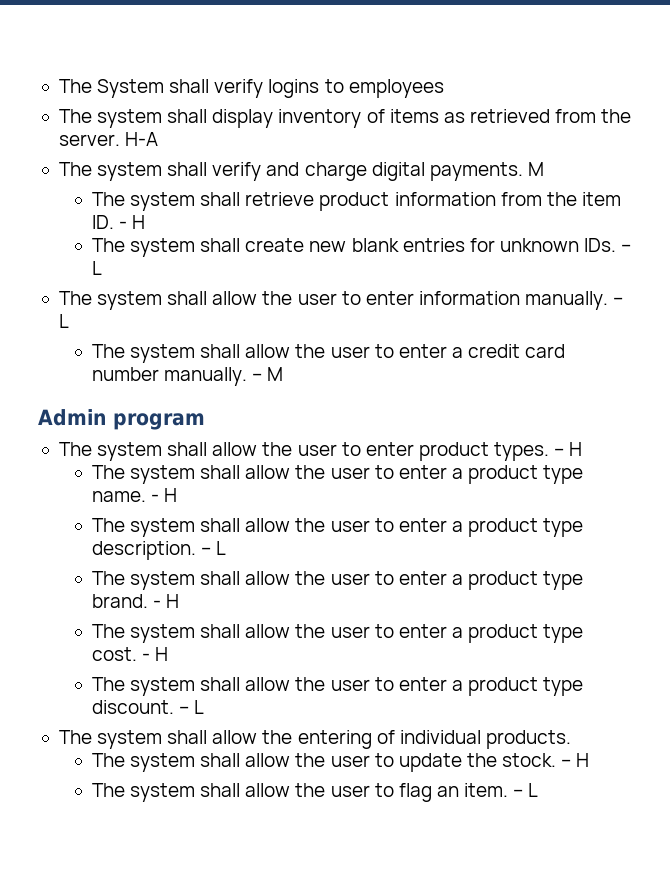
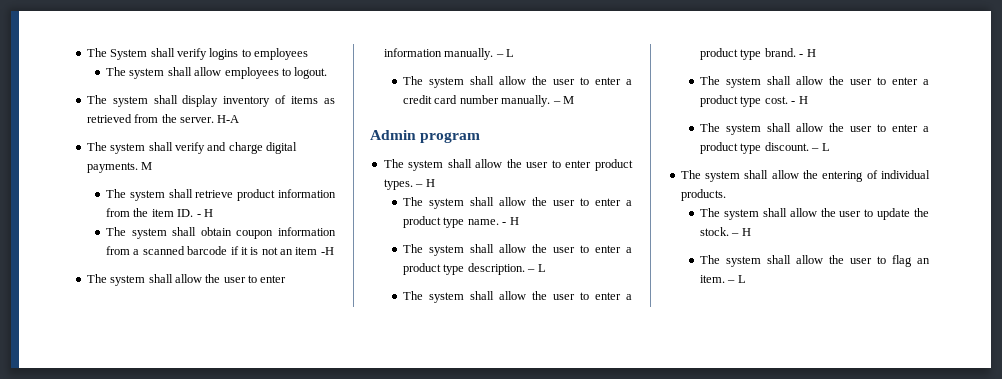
(444, 88) none -> [106,67,328,79] // The system shall allow employees to logout.
[245,238,632,252] [91,261,102,275] create new blank entries for unknown IDs. – L -> [200,227,336,239] [106,246,334,255] obtain coupon information from a scanned barcode if it is not an item -H

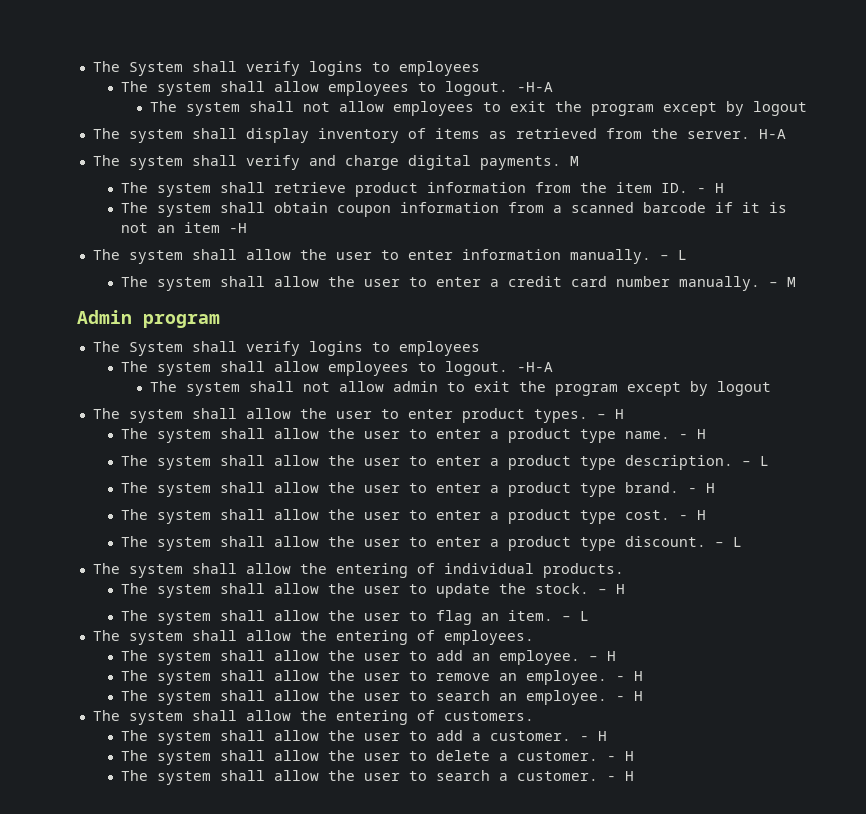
(328, 73) none -> [517,82,554,92] [149,101,807,116] -H-A // The system shall not allow employees to exit the program except by logout
(481, 137) none -> [92,341,480,356] [121,361,554,376] [149,381,771,396] // The System shall verify logins to employees // The system shall allow employees to logout. -H-A // The system shall not allow admin to exit the program except by logout
(746, 279) none -> [92,630,534,645] [121,650,617,665] [121,670,644,685] [121,690,644,705] [92,710,534,725] [121,730,608,745] [121,750,635,765] [121,770,635,785] // The system shall allow the entering of employees. // The system shall allow the user to add an employee. – H // The system shall allow the user to remove an employee. - H // The system shall allow the user to search an employee. - H // The system shall allow the entering of customers. // The system shall allow the user to add a customer. - H // The system shall allow the user to delete a customer. - H // The system shall allow the user to search a customer. - H

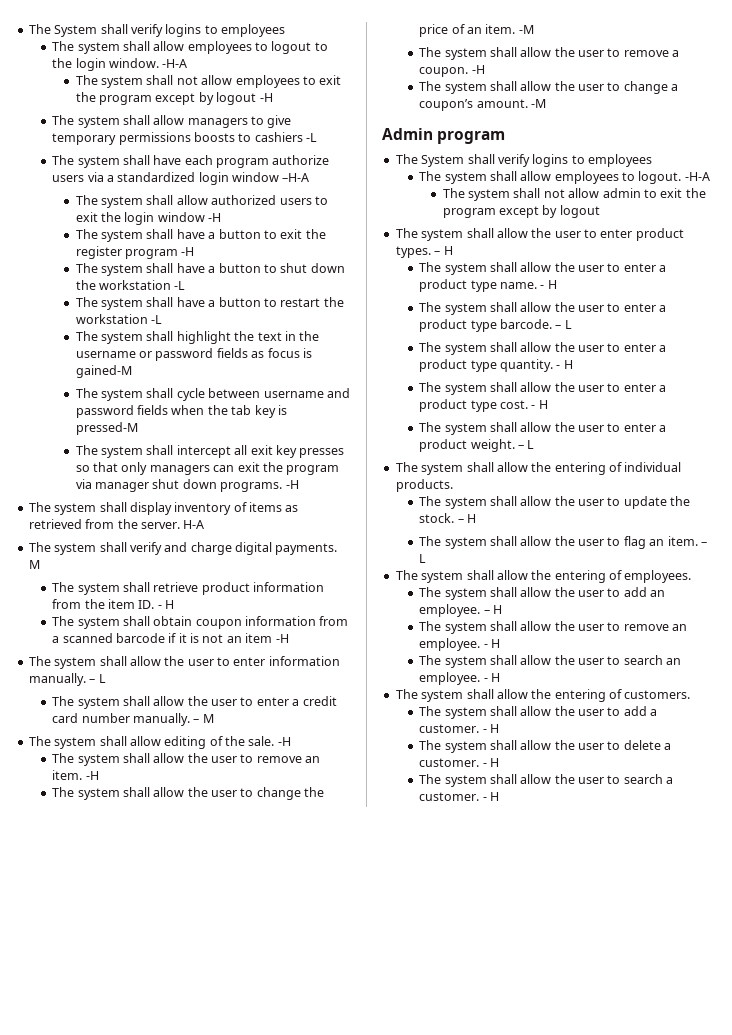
[445,81,509,96] logout. -> [271,41,328,54] [52,58,159,71] logout to the login window.
(807, 108) none -> [259,93,273,102] [52,115,292,128] [52,132,318,145] [52,155,330,168] [52,172,310,185] [75,195,328,208] [75,212,222,225] [75,229,326,242] [75,246,195,259] [75,263,345,276] [75,280,186,290] [75,297,344,310] [75,314,163,324] [75,331,320,344] [75,348,312,361] [75,365,132,378] [75,388,350,401] [75,405,287,418] [75,422,138,435] [75,445,345,458] [75,462,340,475] [75,479,299,492] -H // The system shall allow managers to give temporary permissions boosts to cashiers -L // The system shall have each program authorize users via a standardized login window –H-A // The system shall allow authorized users to exit the login window -H // The system shall have a button to exit the register program -H // The system shall have a button to shut down the workstation -L // The system shall have a button to restart the workstation -L // The system shall highlight the text in the username or password fields as focus is gained-M // The system shall cycle between username and password fields when the tab key is pressed-M // The system shall intercept all exit key presses so that only managers can exit the program via manager shut down programs. -H
(797, 282) none -> [28,736,291,749] [52,753,321,766] [52,770,99,780] [52,787,325,800] [419,24,534,37] [419,47,680,60] [419,65,485,77] [419,81,679,94] [419,99,546,111] // The system shall allow editing of the sale. -H // The system shall allow the user to remove an item. -H // The system shall allow the user to change the price of an item. -M // The system shall allow the user to remove a coupon. -H // The system shall allow the user to change a coupon’s amount. -M
[625,455,734,470] description. -> [499,319,552,329] barcode.
[625,482,680,493] brand. -> [499,359,553,372] quantity.
[580,536,707,551] type discount. -> [470,439,515,452] weight.

